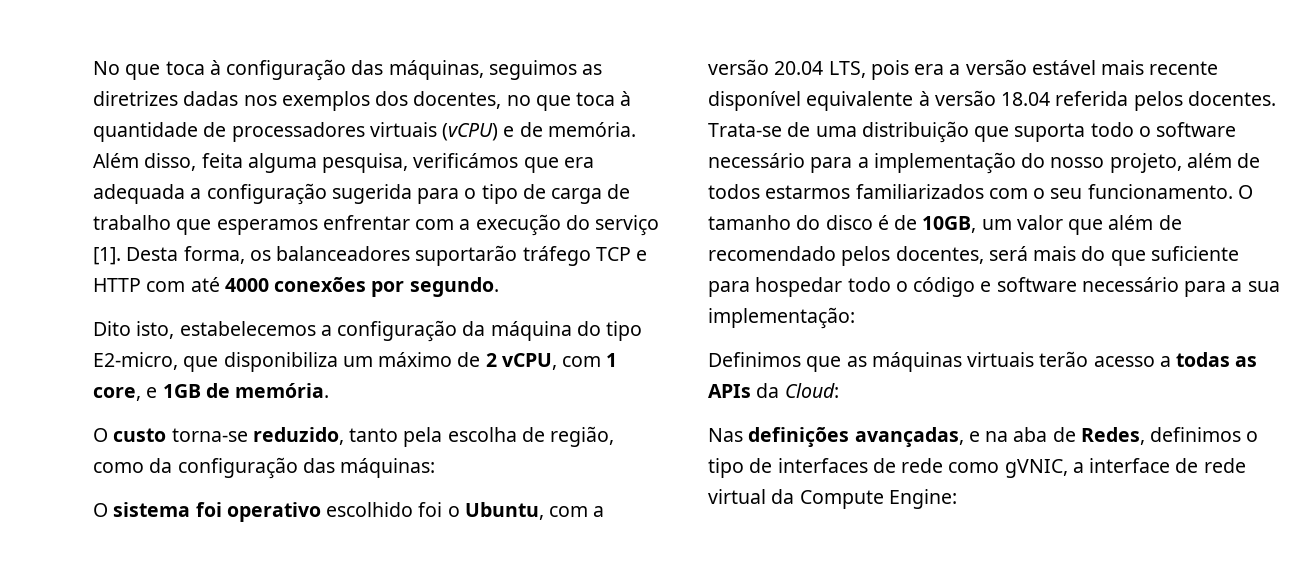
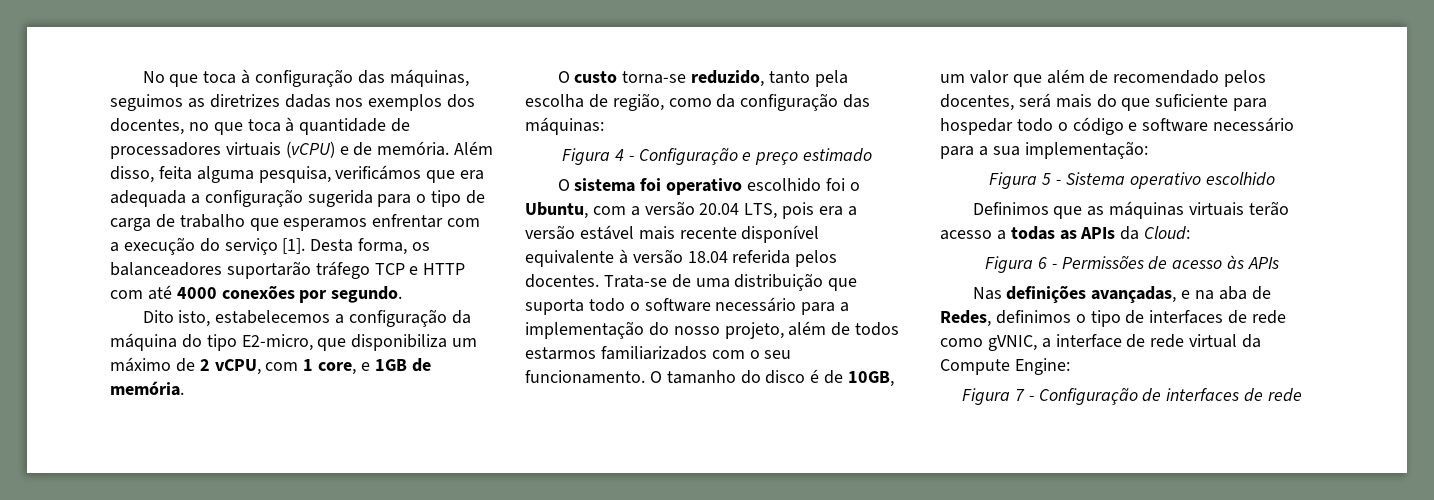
(436, 468) none -> [561,147,873,165] // Figura 4 - Configuração e preço estimado
(855, 318) none -> [989,172,1275,189] // Figura 5 - Sistema operativo escolhido
(839, 390) none -> [984,255,1280,273] // Figura 6 - Permissões de acesso às APIs
(957, 499) none -> [961,387,1303,405] // Figura 7 - Configuração de interfaces de rede

